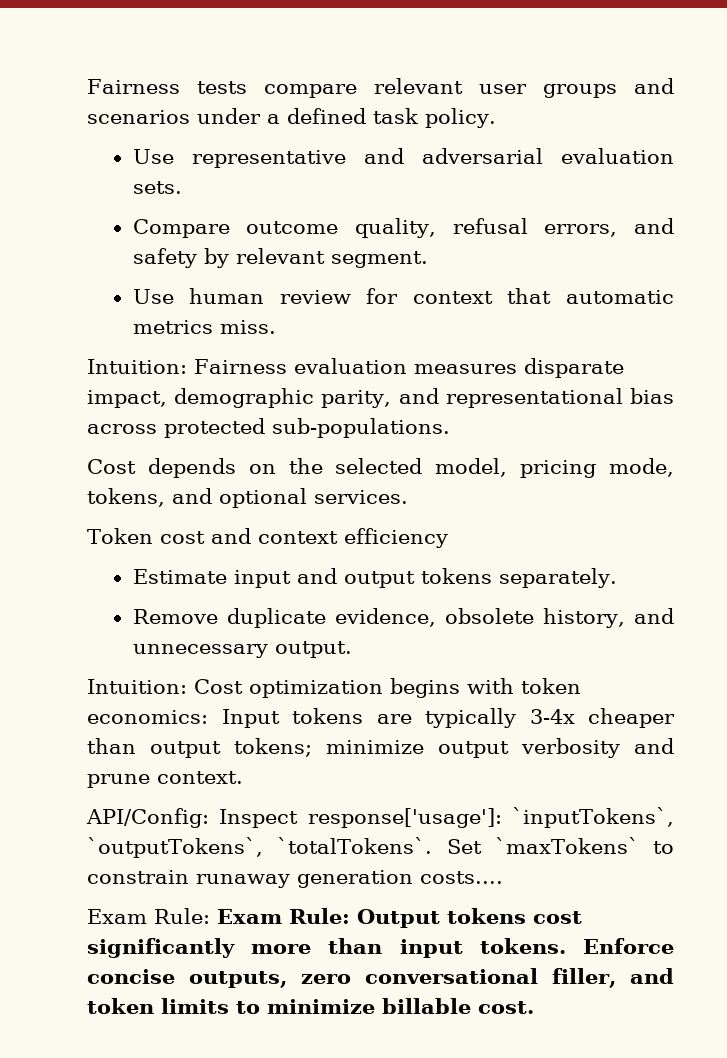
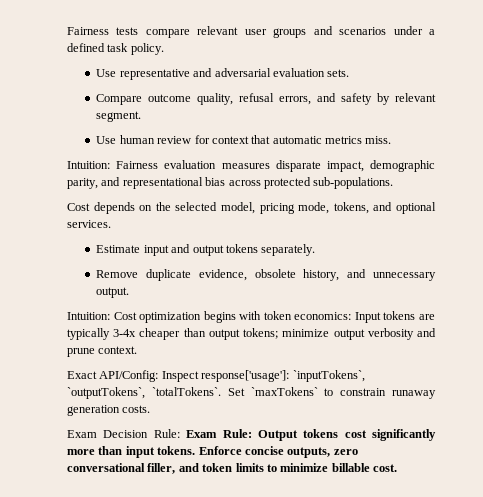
[87,528,448,548] // Token cost and context efficiency -> (111, 224) none
(243, 777) none -> [67,371,97,379] Exact
[420,871,503,884] [87,909,147,924] costs.... // Exam -> [122,405,151,413] [67,430,149,438] costs. // Exam Decision

